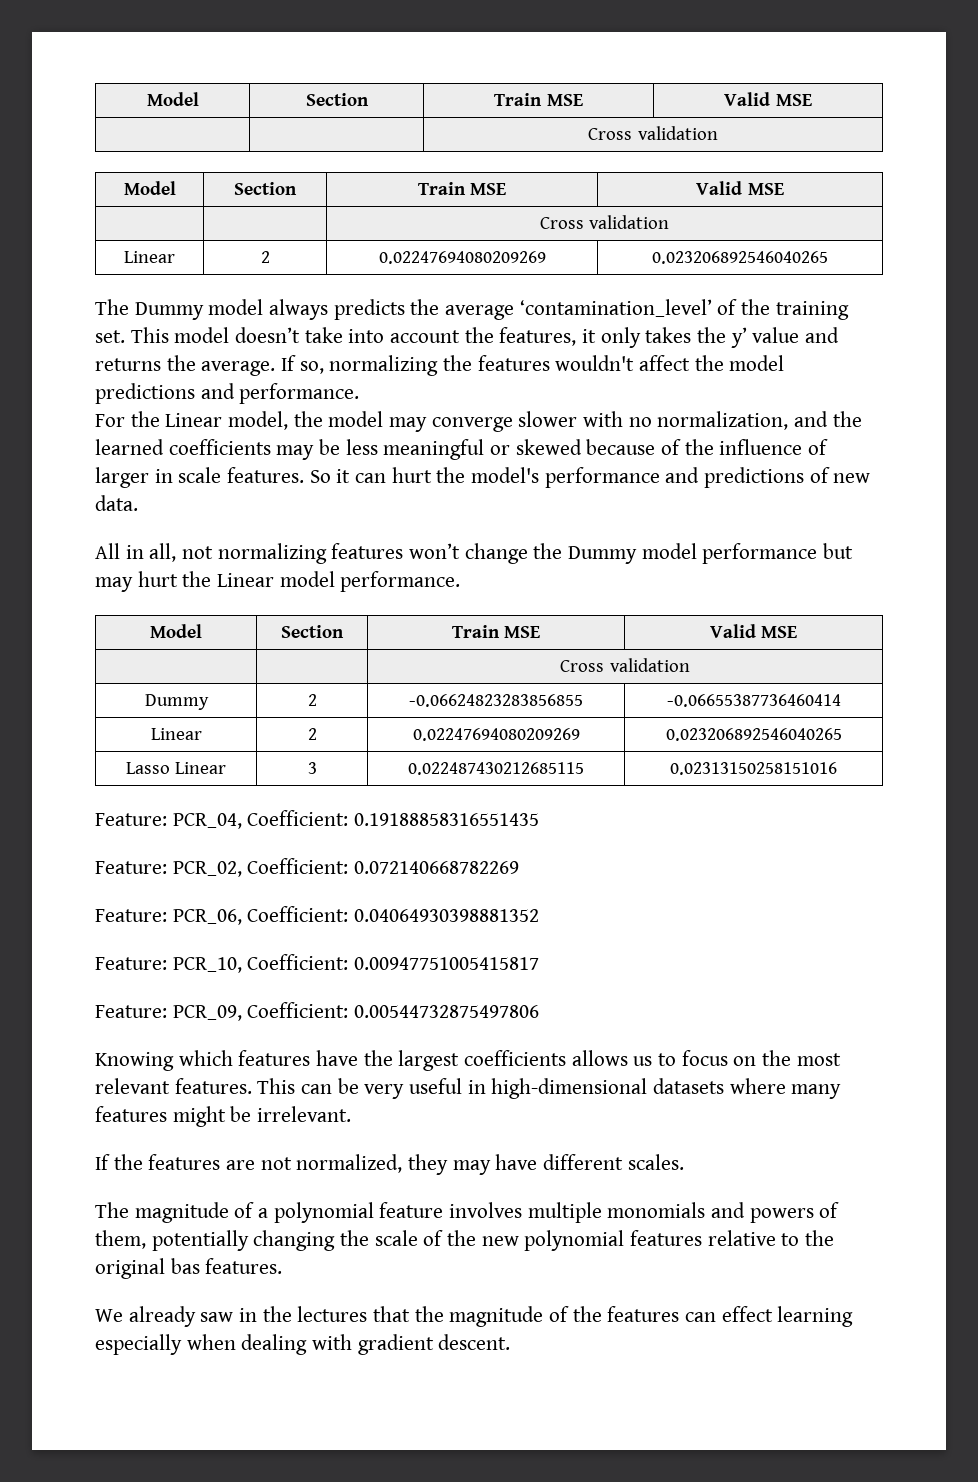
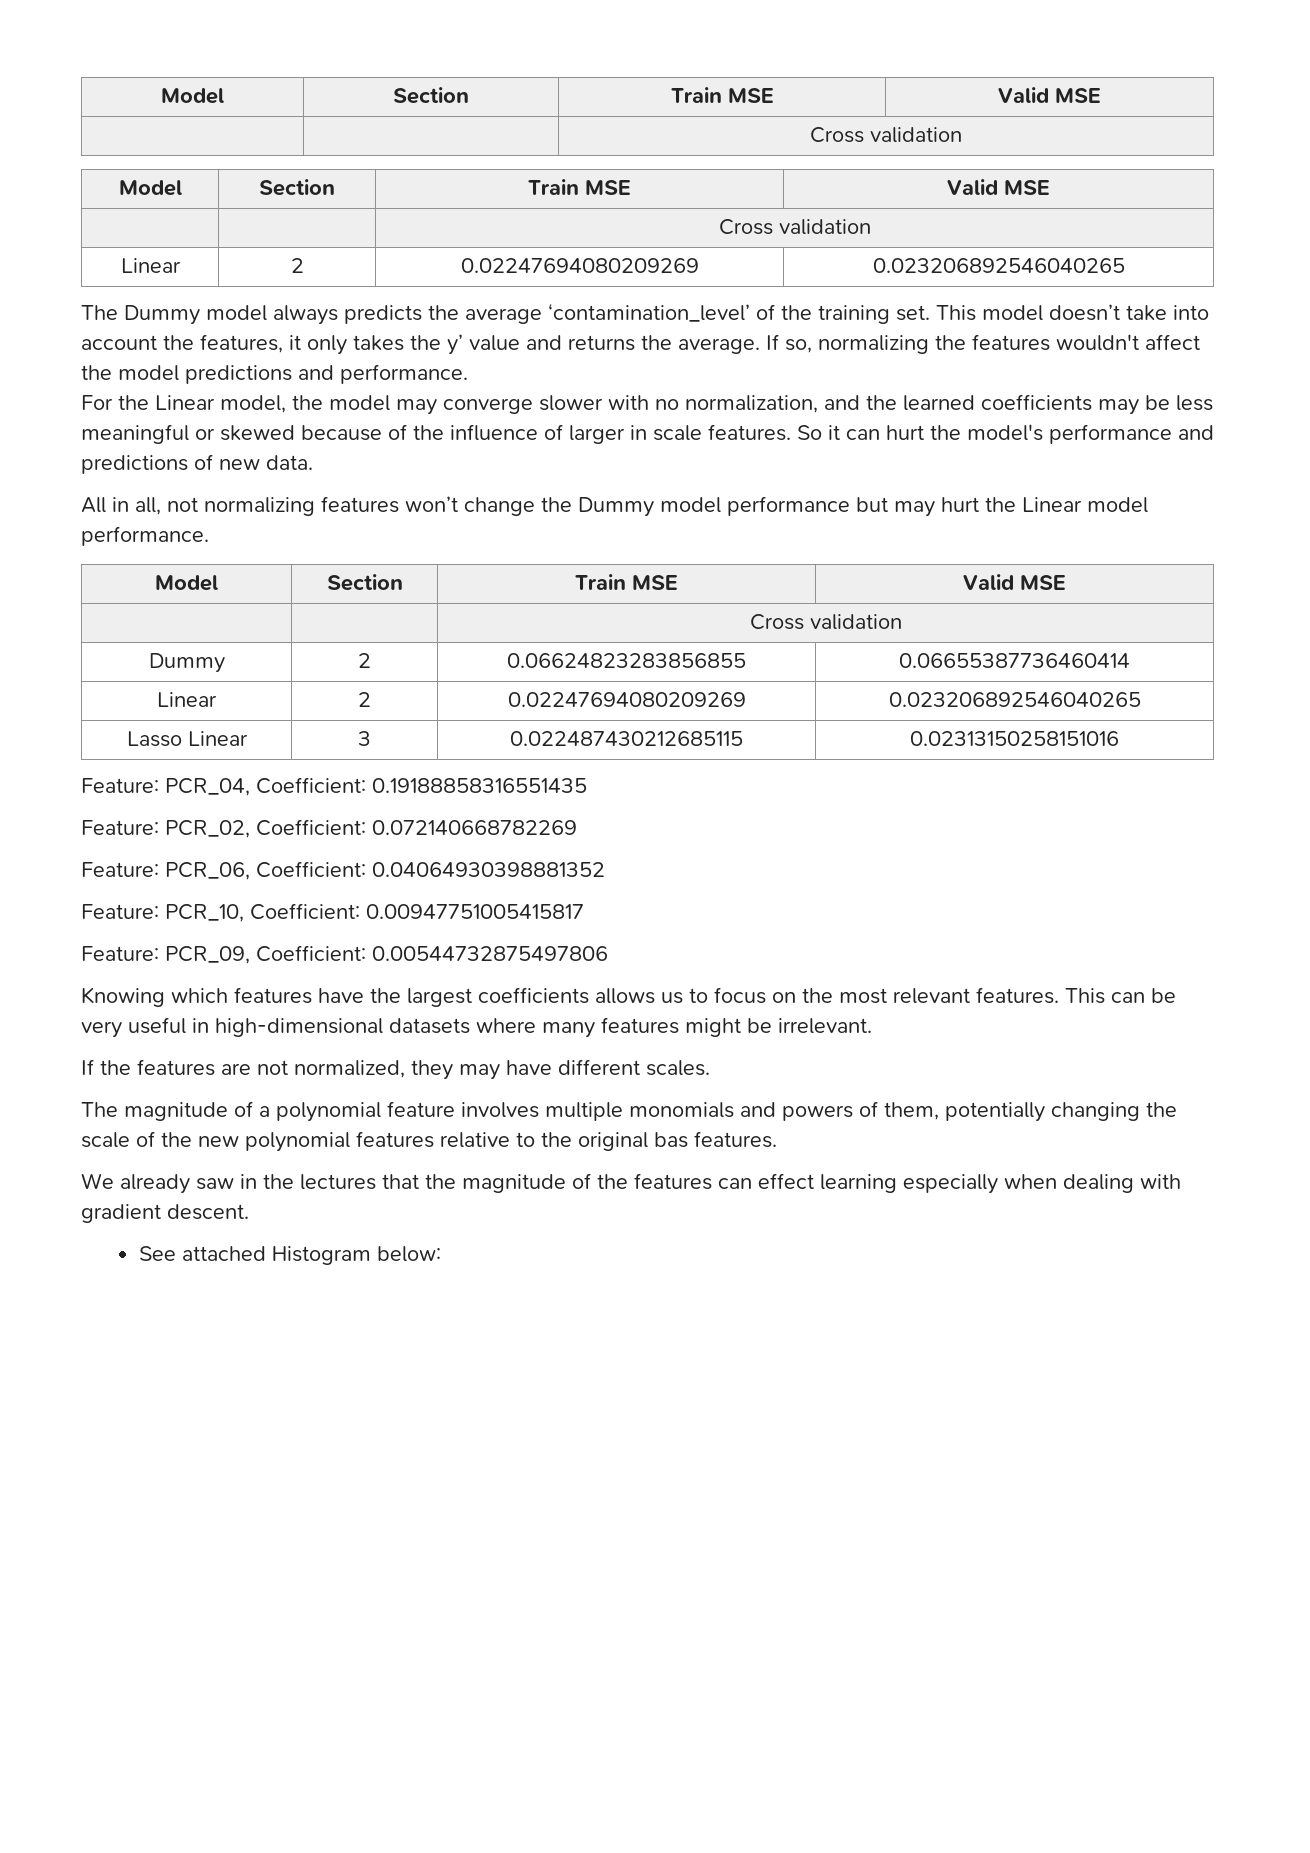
[409,694,583,707] [666,694,841,707] -0.06624823283856855 | -0.06655387736460414 -> [507,653,746,668] [899,653,1130,668] 0.06624823283856855 | 0.06655387736460414
(511, 1342) none -> [138,1246,441,1265] // See attached Histogram below:

